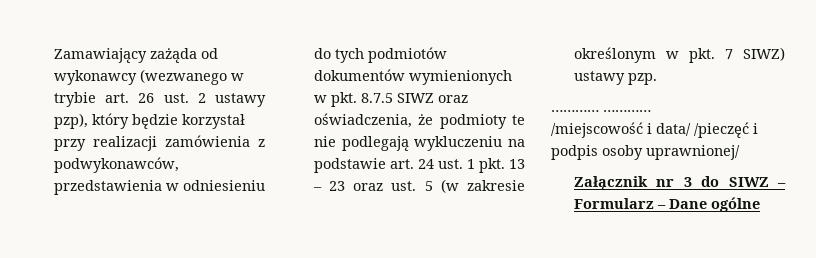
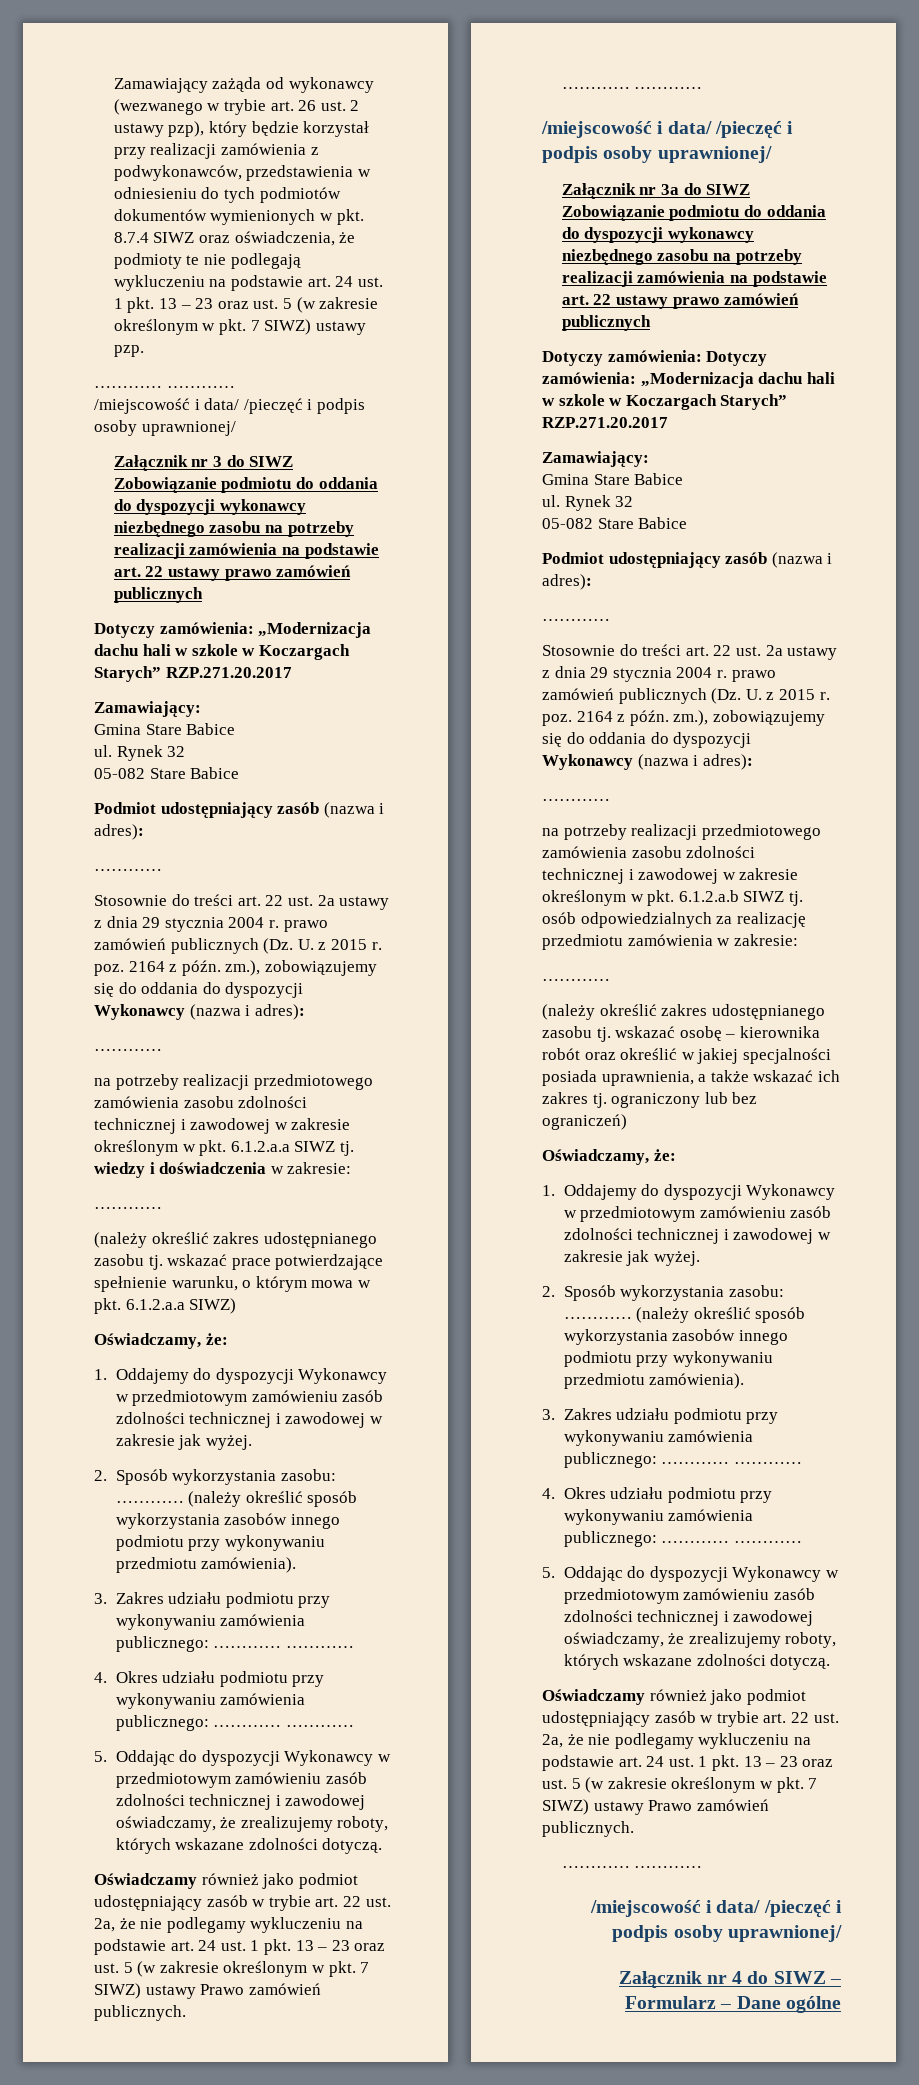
[360,93,393,103] 8.7.5 -> [113,232,149,243] 8.7.4
(769, 182) none -> [113,477,378,493] [113,499,307,515] [113,521,354,537] [113,543,379,559] [113,565,352,581] [113,587,203,603] [94,622,372,638] [94,644,350,660] [94,666,292,682] [94,701,201,717] [94,723,236,735] [94,745,186,761] [94,767,240,779] [94,802,385,818] [94,824,144,840] [94,869,162,871] [94,894,390,910] [94,916,328,932] [94,938,382,954] [94,960,377,976] [94,982,304,998] [94,1004,305,1020] [94,1049,162,1051] [94,1074,373,1090] [94,1096,308,1108] [94,1118,351,1134] [94,1140,354,1156] [94,1162,352,1178] [94,1207,162,1209] [94,1232,377,1248] [94,1254,384,1270] [94,1276,371,1292] [94,1298,237,1314] [94,1333,228,1349] [94,1368,388,1384] [115,1390,384,1406] [115,1412,383,1428] [115,1434,252,1450] [94,1469,336,1485] [115,1491,358,1507] [115,1513,340,1529] [115,1535,325,1551] [115,1557,297,1573] [94,1592,331,1608] [115,1614,306,1630] [115,1636,354,1652] [94,1671,325,1687] [115,1693,306,1709] [115,1715,354,1731] [94,1750,391,1766] [115,1772,367,1788] [115,1794,366,1810] [115,1816,389,1832] [115,1838,383,1854] [94,1873,358,1889] [94,1895,391,1911] [94,1917,363,1933] [94,1939,386,1955] [94,1961,370,1977] [94,1983,321,1999] [94,2005,186,2021] [561,87,703,89] [541,121,794,139] [542,146,772,163] [561,183,751,199] [561,205,826,221] [561,227,755,243] [561,249,802,265] [561,271,827,287] [561,293,800,309] [561,315,651,331] [542,350,768,366] [542,372,835,388] [542,394,788,410] [542,417,668,428] [542,451,649,467] [542,473,684,485] [542,495,634,511] [542,517,688,529] [542,552,833,568] [542,574,592,590] [542,619,610,621] [542,644,838,660] [542,666,776,682] [542,688,830,704] [542,710,825,726] [542,732,752,748] [542,754,753,770] [542,799,610,801] [542,824,821,840] [542,846,756,858] [542,868,799,884] [542,890,803,906] [542,912,806,928] [542,934,798,950] [542,979,610,981] [542,1004,825,1020] [542,1026,820,1042] [542,1048,831,1064] [542,1070,840,1086] [542,1092,758,1108] [542,1114,627,1130] [542,1149,676,1165] [542,1184,836,1200] [563,1206,832,1222] [563,1228,831,1244] [563,1250,700,1266] [542,1285,784,1301] [563,1307,806,1323] [563,1329,788,1345] [563,1351,773,1367] [563,1373,745,1389] [542,1408,779,1424] [563,1430,754,1446] [563,1452,802,1468] [542,1487,773,1503] [563,1509,754,1525] [563,1531,802,1547] [542,1566,839,1582] [563,1588,815,1604] [563,1610,814,1626] [563,1632,837,1648] [563,1654,831,1670] [542,1689,806,1705] [542,1711,839,1727] [542,1733,811,1749] [542,1755,834,1771] [542,1777,818,1793] [542,1799,769,1815] [542,1821,634,1837] [561,1866,703,1868] [589,1900,842,1918] [612,1925,842,1942] [618,1971,826,1989] Zobowiązanie podmiotu do oddania do dyspozycji wykonawcy niezbędnego zasobu na potrzeby realizacji zamówienia na podstawie art. 22 ustawy prawo zamówień publicznych // Dotyczy zamówienia: „Modernizacja dachu hali w szkole w Koczargach Starych” RZP.271.20.2017 // Zamawiający: // Gmina Stare Babice // ul. Rynek 32 // 05-082 Stare Babice // Podmiot udostępniający zasób (nazwa i adres): // ………… // Stosownie do treści art. 22 ust. 2a ustawy z dnia 29 stycznia 2004 r. prawo zamówień publicznych (Dz. U. z 2015 r. poz. 2164 z późn. zm.), zobowiązujemy się do oddania do dyspozycji Wykonawcy (nazwa i adres): // ………… // na potrzeby realizacji przedmiotowego zamówienia zasobu zdolności technicznej i zawodowej w zakresie określonym w pkt. 6.1.2.a.a SIWZ tj. wiedzy i doświadczenia w zakresie: // ………… // (należy określić zakres udostępnianego zasobu tj. wskazać prace potwierdzające spełnienie warunku, o którym mowa w pkt. 6.1.2.a.a SIWZ) // Oświadczamy, że: // 1. Oddajemy do dyspozycji Wykonawcy w przedmiotowym zamówieniu zasób zdolności technicznej i zawodowej w zakresie jak wyżej. // 2. Sposób wykorzystania zasobu: ………… (należy określić sposób wykorzystania zasobów innego podmiotu przy wykonywaniu przedmiotu zamówienia). // 3. Zakres udziału podmiotu przy wykonywaniu zamówienia publicznego: ………… ………… // 4. Okres udziału podmiotu przy wykonywaniu zamówienia publicznego: ………… ………… // 5. Oddając do dyspozycji Wykonawcy w przedmiotowym zamówieniu zasób zdolności technicznej i zawodowej oświadczamy, że zrealizujemy roboty, których wskazane zdolności dotyczą. // Oświadczamy również jako podmiot udostępniający zasób w trybie art. 22 ust. 2a, że nie podlegamy wykluczeniu na podstawie art. 24 ust. 1 pkt. 13 – 23 oraz ust. 5 (w zakresie określonym w pkt. 7 SIWZ) ustawy Prawo zamówień publicznych. // ………… ………… // /miejscowość i data/ /pieczęć i podpis osoby uprawnionej/ // Załącznik nr 3a do SIWZ Zobowiązanie podmiotu do oddania do dyspozycji wykonawcy niezbędnego zasobu na potrzeby realizacji zamówienia na podstawie art. 22 ustawy prawo zamówień publicznych // Dotyczy zamówienia: Dotyczy zamówienia: „Modernizacja dachu hali w szkole w Koczargach Starych” RZP.271.20.2017 // Zamawiający: // Gmina Stare Babice // ul. Rynek 32 // 05-082 Stare Babice // Podmiot udostępniający zasób (nazwa i adres): // ………… // Stosownie do treści art. 22 ust. 2a ustawy z dnia 29 stycznia 2004 r. prawo zamówień publicznych (Dz. U. z 2015 r. poz. 2164 z późn. zm.), zobowiązujemy się do oddania do dyspozycji Wykonawcy (nazwa i adres): // ………… // na potrzeby realizacji przedmiotowego zamówienia zasobu zdolności technicznej i zawodowej w zakresie określonym w pkt. 6.1.2.a.b SIWZ tj. osób odpowiedzialnych za realizację przedmiotu zamówienia w zakresie: // ………… // (należy określić zakres udostępnianego zasobu tj. wskazać osobę – kierownika robót oraz określić w jakiej specjalności posiada uprawnienia, a także wskazać ich zakres tj. ograniczony lub bez ograniczeń) // Oświadczamy, że: // 1. Oddajemy do dyspozycji Wykonawcy w przedmiotowym zamówieniu zasób zdolności technicznej i zawodowej w zakresie jak wyżej. // 2. Sposób wykorzystania zasobu: ………… (należy określić sposób wykorzystania zasobów innego podmiotu przy wykonywaniu przedmiotu zamówienia). // 3. Zakres udziału podmiotu przy wykonywaniu zamówienia publicznego: ………… ………… // 4. Okres udziału podmiotu przy wykonywaniu zamówienia publicznego: ………… ………… // 5. Oddając do dyspozycji Wykonawcy w przedmiotowym zamówieniu zasób zdolności technicznej i zawodowej oświadczamy, że zrealizujemy roboty, których wskazane zdolności dotyczą. // Oświadczamy również jako podmiot udostępniający zasób w trybie art. 22 ust. 2a, że nie podlegamy wykluczeniu na podstawie art. 24 ust. 1 pkt. 13 – 23 oraz ust. 5 (w zakresie określonym w pkt. 7 SIWZ) ustawy Prawo zamówień publicznych. // ………… ………… // /miejscowość i data/ /pieczęć i podpis osoby uprawnionej/ // Załącznik nr 4 do SIWZ

